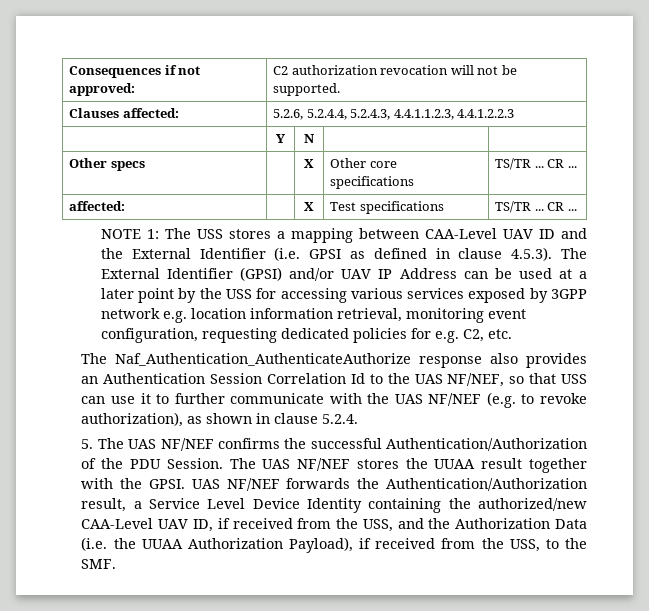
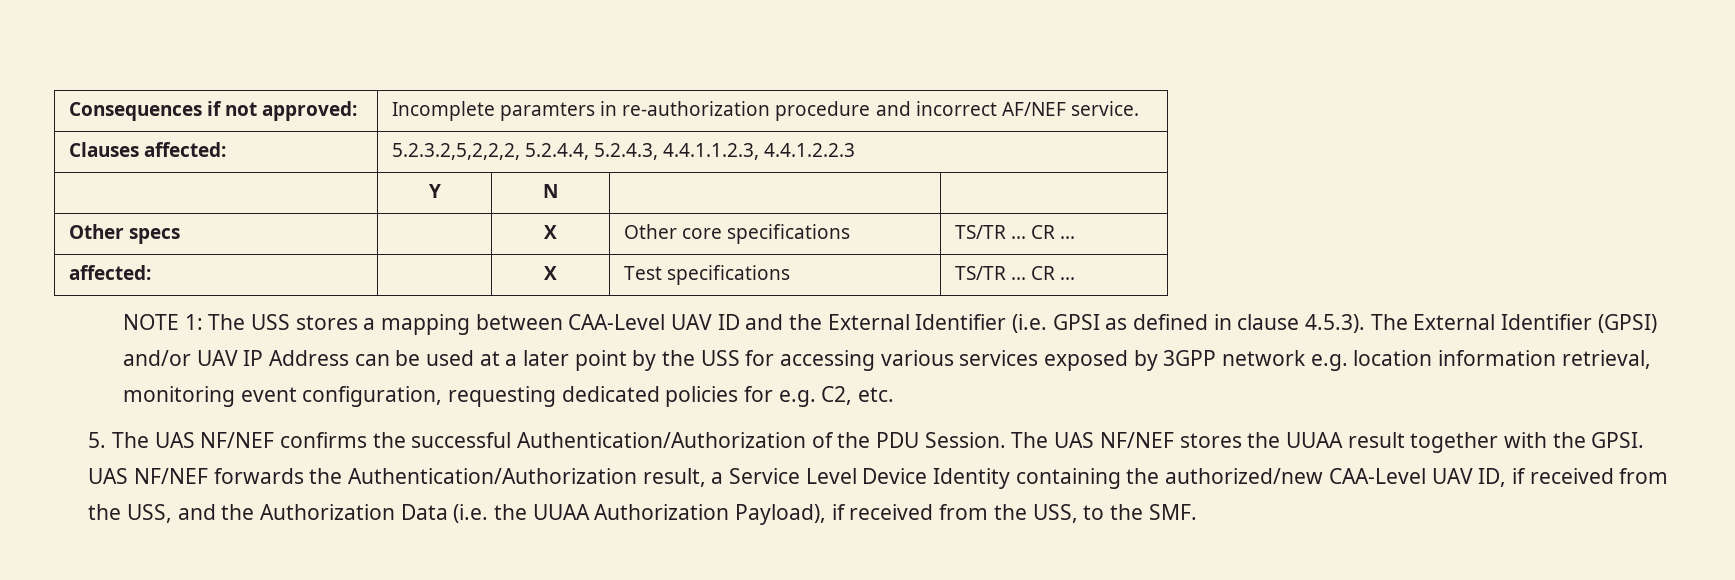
[273,65,517,75] [273,83,341,96] C2 authorization revocation will not be supported. -> [391,101,1139,121] Incomplete paramters in re-authorization procedure and incorrect AF/NEF service.
[273,109,304,120] 5.2.6, -> [391,143,520,160] 5.2.3.2,5,2,2,2,
[81,353,587,368] [81,373,587,387] [81,392,587,408] [81,412,359,427] // The Naf_Authentication_AuthenticateAuthorize response also provides an Authentication Session Correlation Id to the UAS NF/NEF, so that USS can use it to further communicate with the UAS NF/NEF (e.g. to revoke authorization), as shown in clause 5.2.4. -> (894, 394) none

